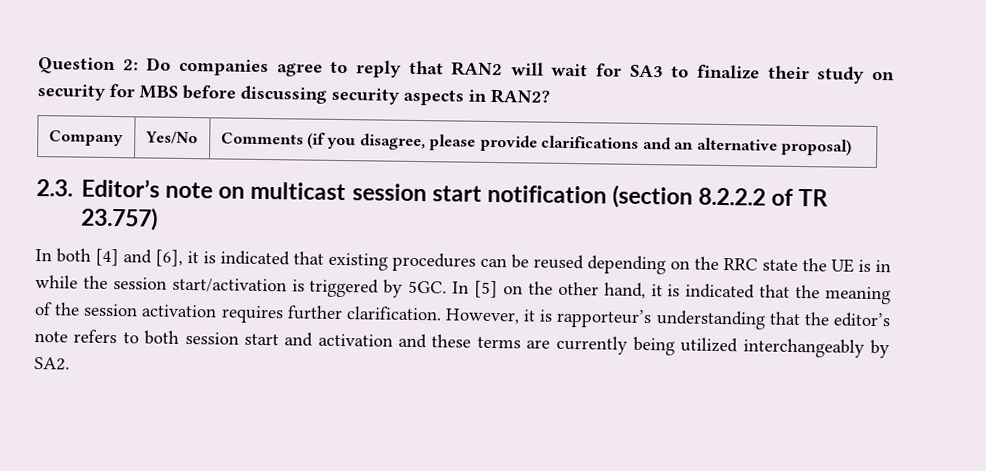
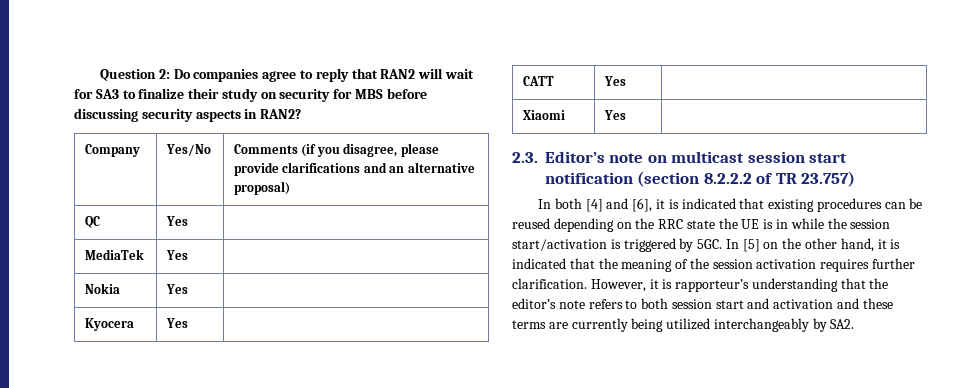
(853, 147) none -> [85,216,101,228] [166,216,189,226] [85,249,145,260] [166,250,189,260] [85,283,121,294] [166,284,189,294] [85,318,135,331] [166,318,189,328] [523,76,555,86] [604,76,627,86] [523,110,566,120] [604,110,627,120] // QC | Yes | // MediaTek | Yes | // Nokia | Yes | // Kyocera | Yes | // CATT | Yes | // Xiaomi | Yes |

